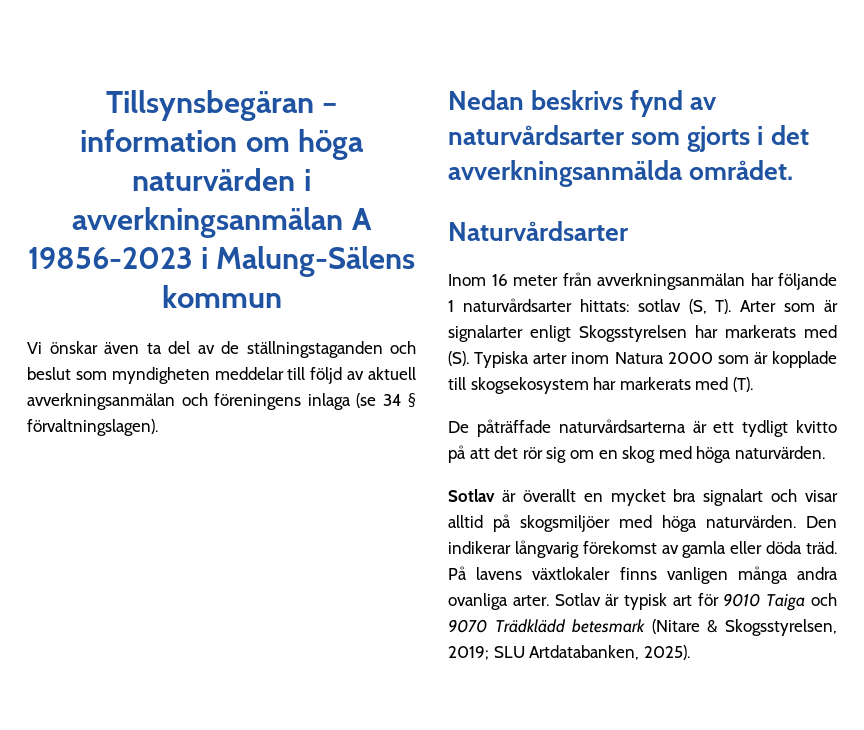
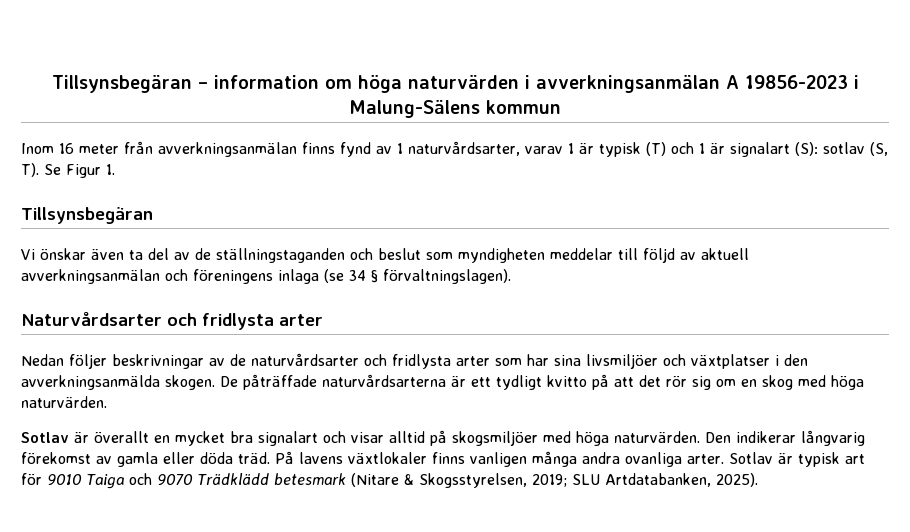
(282, 296) none -> [21,141,888,157] [21,163,115,178] [21,207,153,224] // Inom 16 meter från avverkningsanmälan finns fynd av 1 naturvårdsarter, varav 1 är typisk (T) och 1 är signalart (S): sotlav (S, T). Se Figur 1. // Tillsynsbegäran
[448,90,718,117] [448,125,809,152] [448,160,794,187] [448,221,629,241] [448,272,837,290] [448,298,838,314] [448,325,837,342] [448,351,837,368] [448,377,753,394] Nedan beskrivs fynd av naturvårdsarter som gjorts i det avverkningsanmälda området. // Naturvårdsarter // Inom 16 meter från avverkningsanmälan har följande 1 naturvårdsarter hittats: sotlav (S, T). Arter som är signalarter enligt Skogsstyrelsen har markerats med (S). Typiska arter inom Natura 2000 som är kopplade till skogsekosystem har markerats med (T). // -> [21,312,323,330] [21,353,808,369] [21,375,215,390] Naturvårdsarter och fridlysta arter // Nedan följer beskrivningar av de naturvårdsarter och fridlysta arter som har sina livsmiljöer och växtplatser i den avverkningsanmälda skogen.

